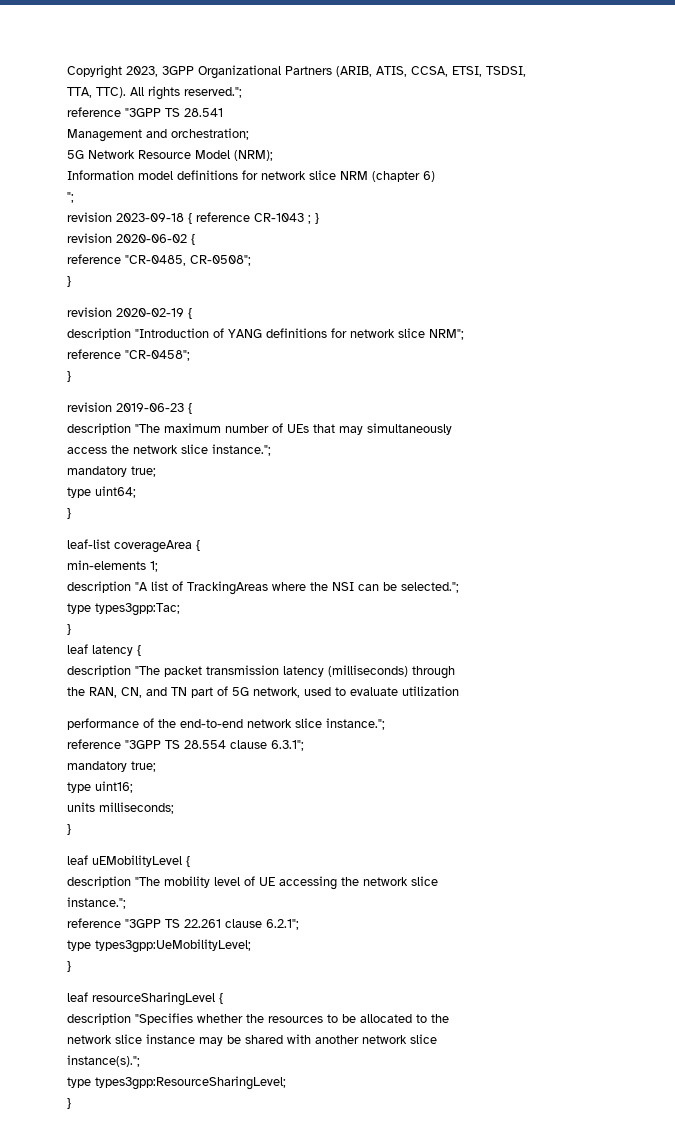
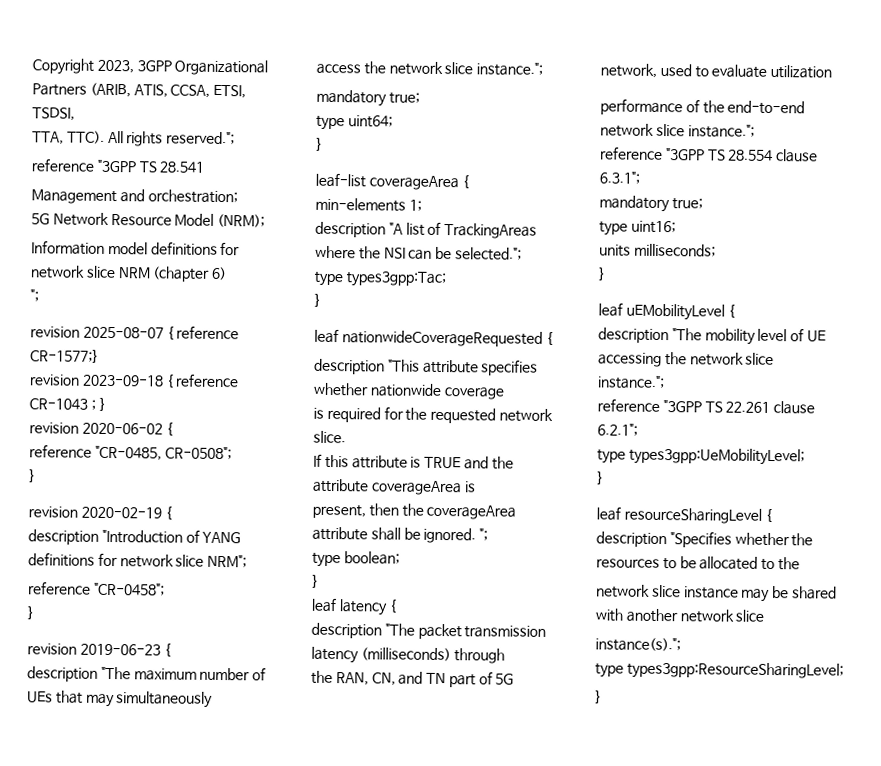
(74, 197) none -> [30,325,240,340] [30,349,99,363] // revision 2025-08-07 { reference CR-1577;}
(71, 629) none -> [314,328,553,347] [314,358,539,376] [313,382,504,400] [313,406,553,424] [313,430,346,444] [313,453,514,470] [313,478,476,496] [312,503,517,520] [312,526,489,544] [312,551,400,568] [312,574,319,588] // leaf nationwideCoverageRequested { // description "This attribute specifies whether nationwide coverage // is required for the requested network slice. // If this attribute is TRUE and the attribute coverageArea is // present, then the coverageArea attribute shall be ignored. "; // type boolean; // }

